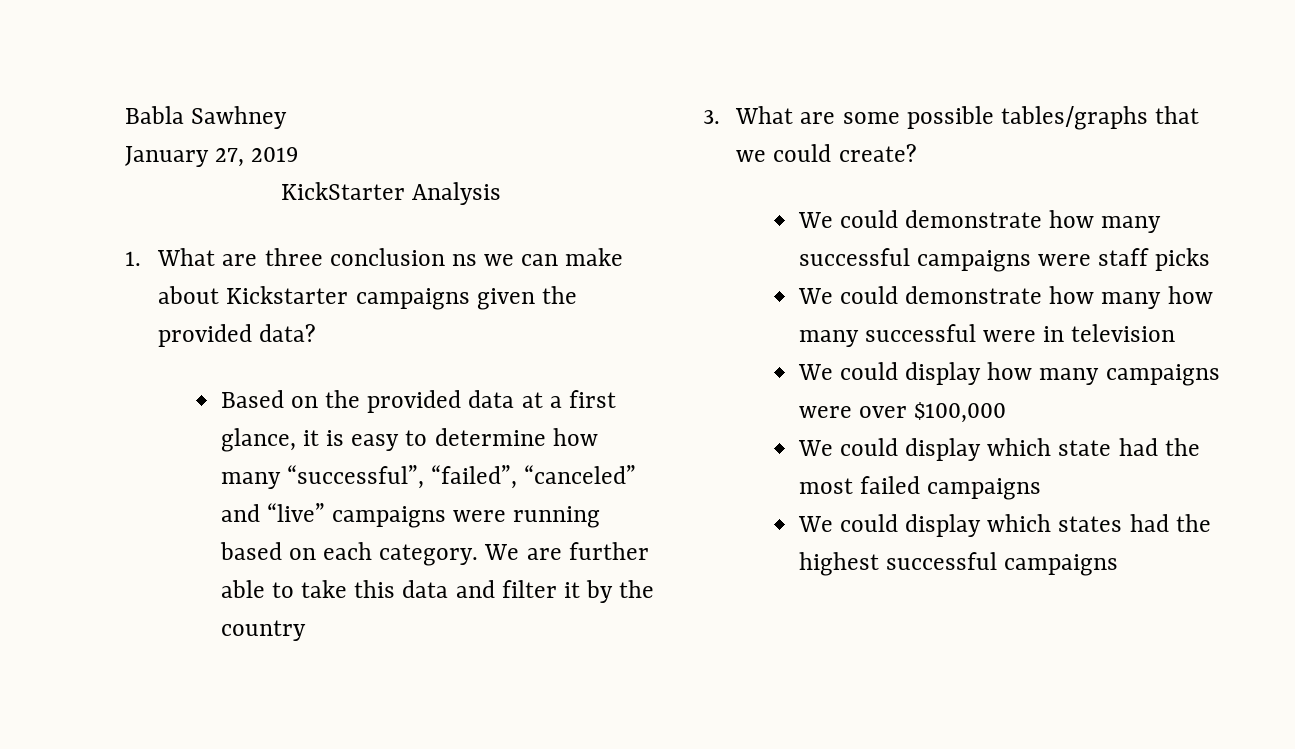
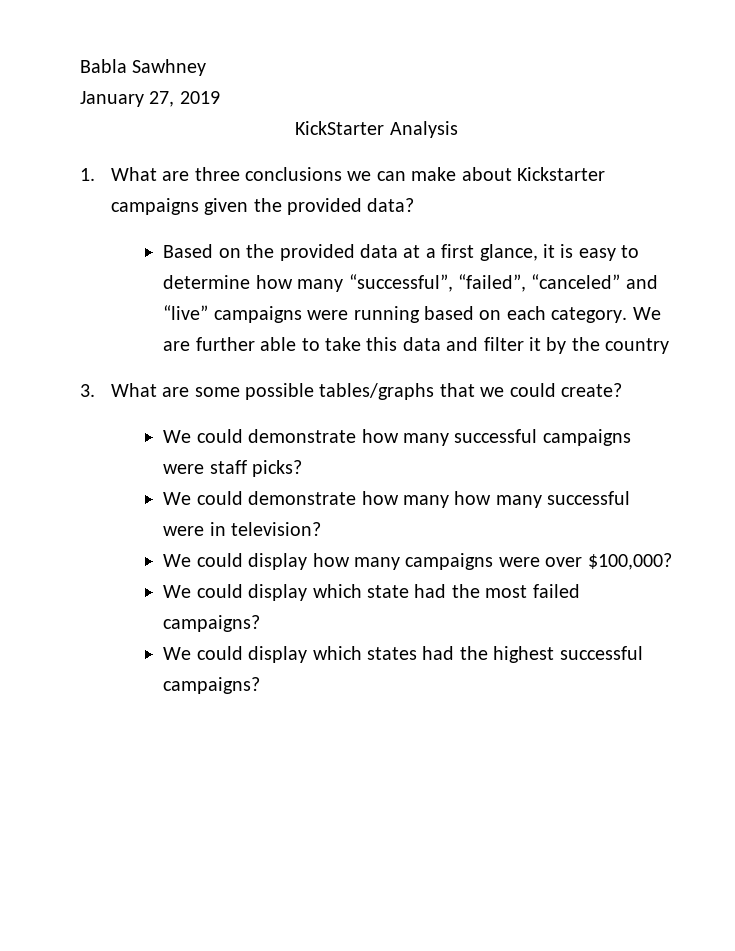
[329,248,477,266] conclusion ns -> [244,167,342,181] conclusions
[1155,248,1211,271] picks -> [252,460,303,477] picks?
[1071,324,1176,342] television -> [231,522,322,536] television?
[914,402,1007,423] $100,000 -> [587,553,672,570] $100,000?
[927,478,1042,500] campaigns -> [163,615,261,632] campaigns?
[1004,554,1119,576] campaigns -> [163,677,261,694] campaigns?

